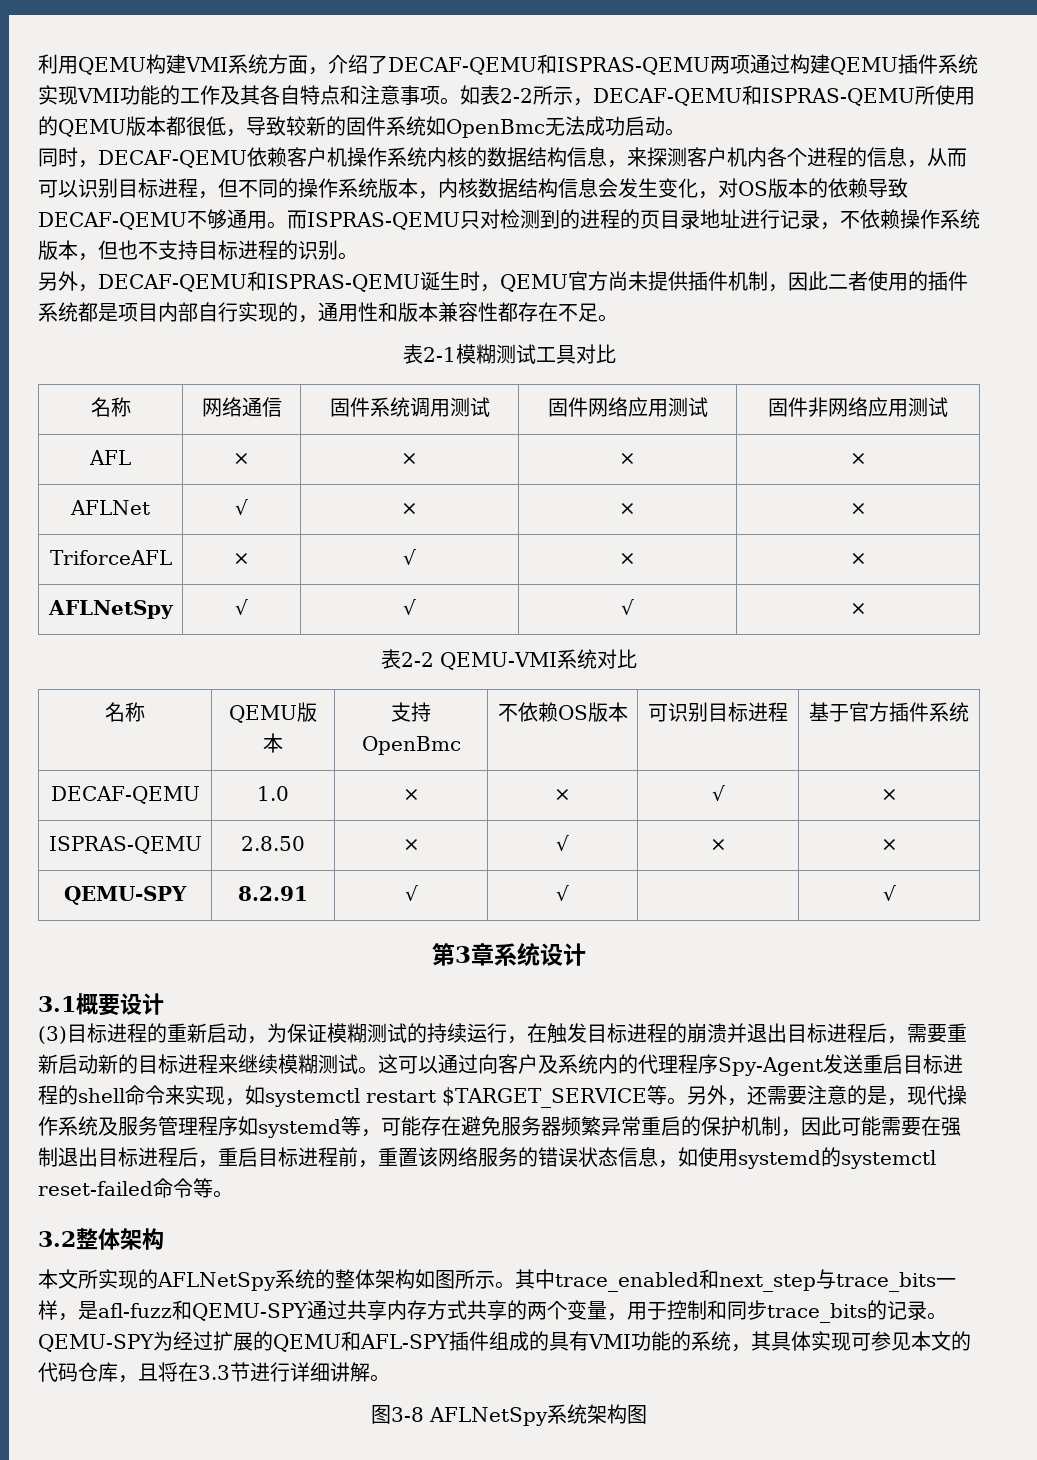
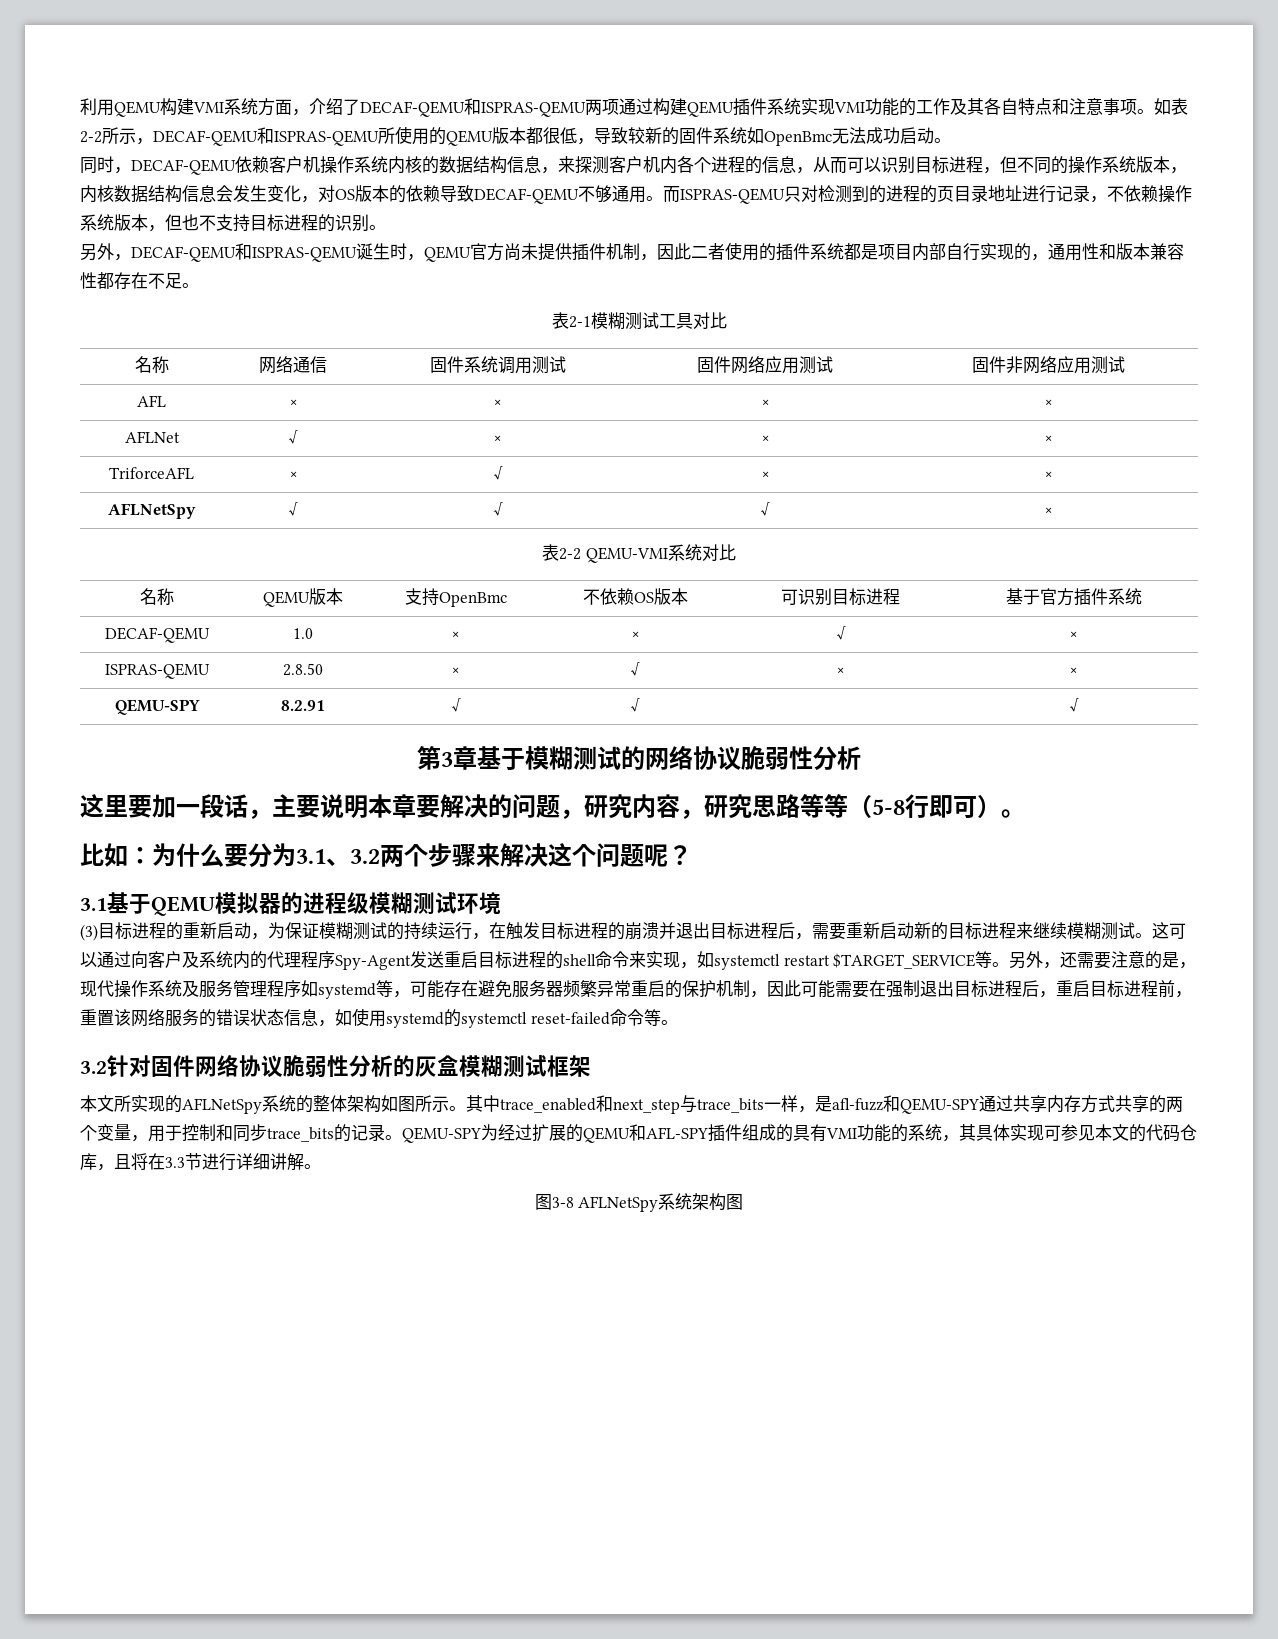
[494,943,586,966] [38,993,164,1016] 系统设计 // 3.1概要设计 -> [477,745,861,771] [80,794,1025,819] [80,843,692,868] [80,892,501,916] 基于模糊测试的网络协议脆弱性分析 // 这里要加一段话，主要说明本章要解决的问题，研究内容，研究思路等等（5-8行即可）。 // 比如：为什么要分为3.1、3.2两个步骤来解决这个问题呢？ // 3.1基于QEMU模拟器的进程级模糊测试环境
[76,1228,164,1250] 整体架构 -> [107,1054,591,1078] 针对固件网络协议脆弱性分析的灰盒模糊测试框架

